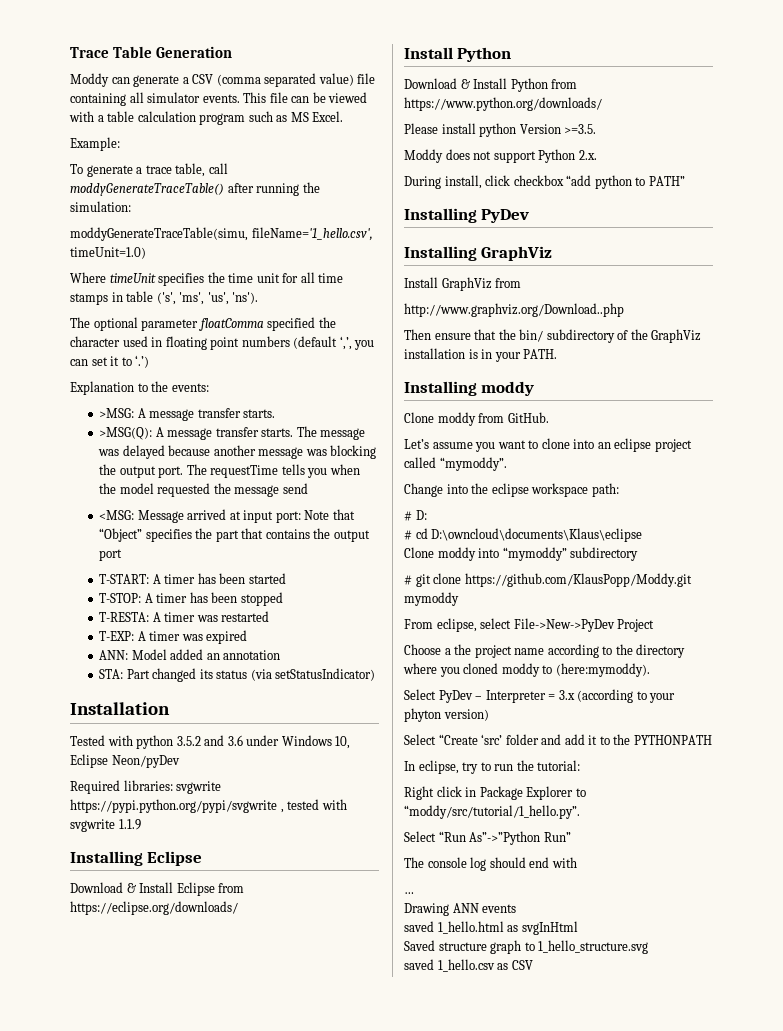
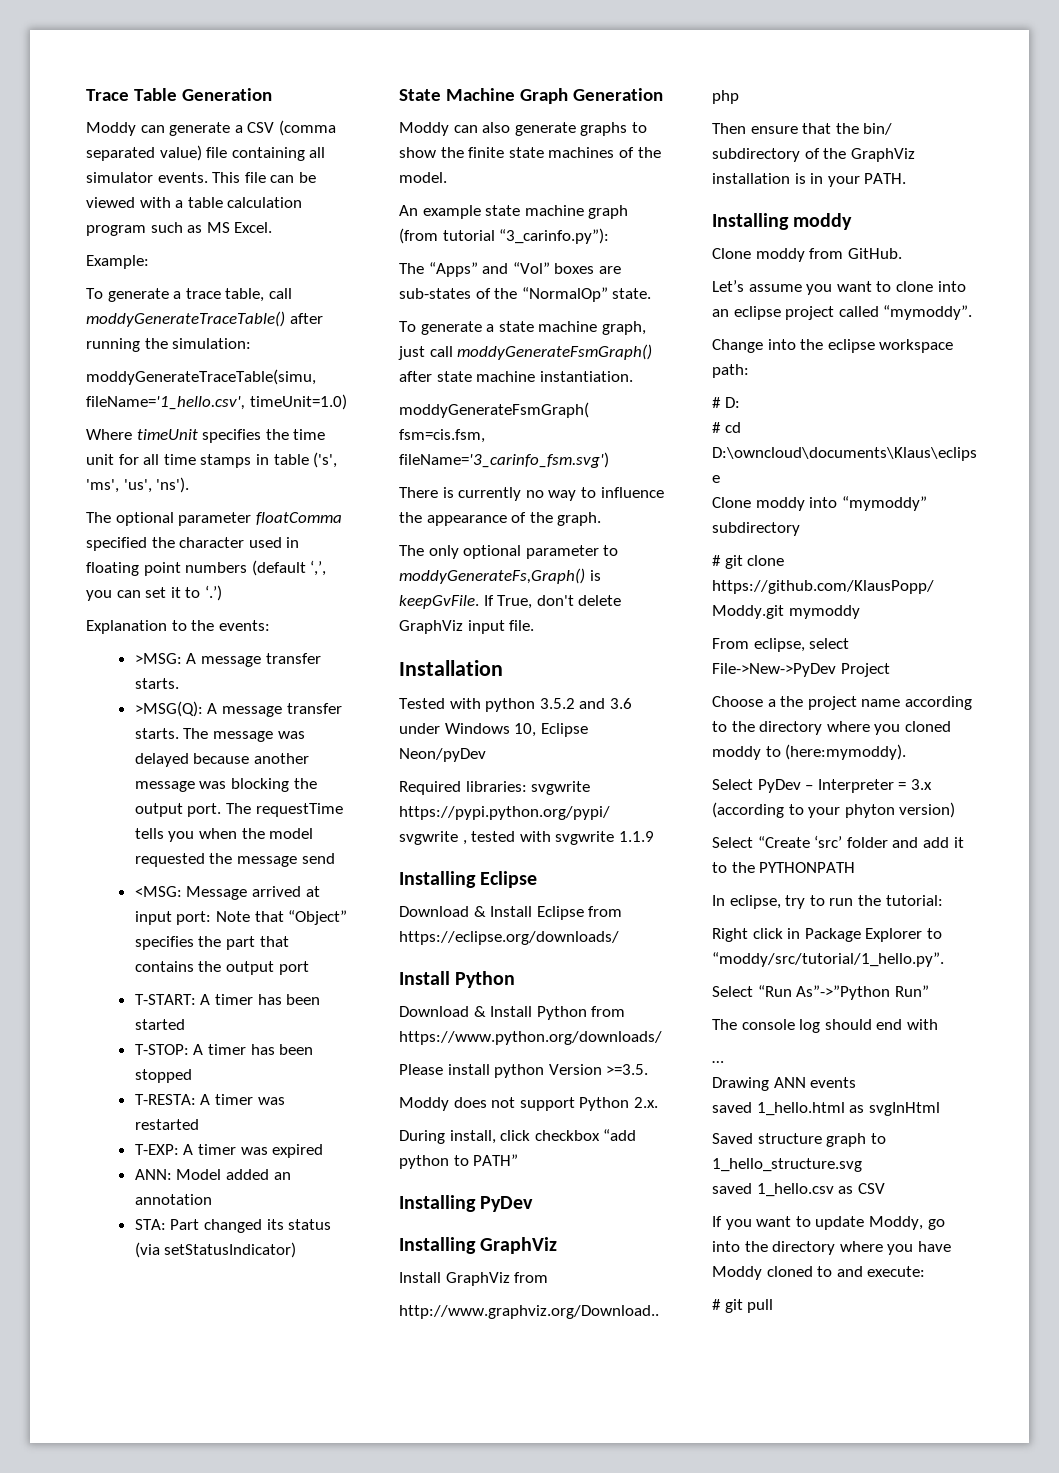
(376, 674) none -> [399,88,663,104] [399,122,647,136] [399,147,661,158] [399,172,447,183] [399,205,629,219] [399,228,610,244] [399,262,621,277] [399,287,652,302] [399,321,646,335] [398,344,653,360] [399,371,633,382] [399,402,589,418] [399,429,485,443] [399,452,609,468] [399,487,664,501] [399,512,602,526] [399,545,619,559] [399,568,601,584] [399,595,622,609] [399,620,535,634] // State Machine Graph Generation // Moddy can also generate graphs to show the finite state machines of the model. // An example state machine graph (from tutorial “3_carinfo.py”): // The “Apps” and “Vol” boxes are sub-states of the “NormalOp” state. // To generate a state machine graph, just call moddyGenerateFsmGraph() after state machine instantiation. // moddyGenerateFsmGraph( fsm=cis.fsm, fileName='3_carinfo_fsm.svg') // There is currently no way to influence the appearance of the graph. // The only optional parameter to moddyGenerateFs,Graph() is keepGvFile. If True, don't delete GraphViz input file.
(533, 965) none -> [712,1216,945,1230] [712,1241,951,1255] [712,1266,926,1280] [712,1299,774,1313] // If you want to update Moddy, go into the directory where you have Moddy cloned to and execute: // # git pull

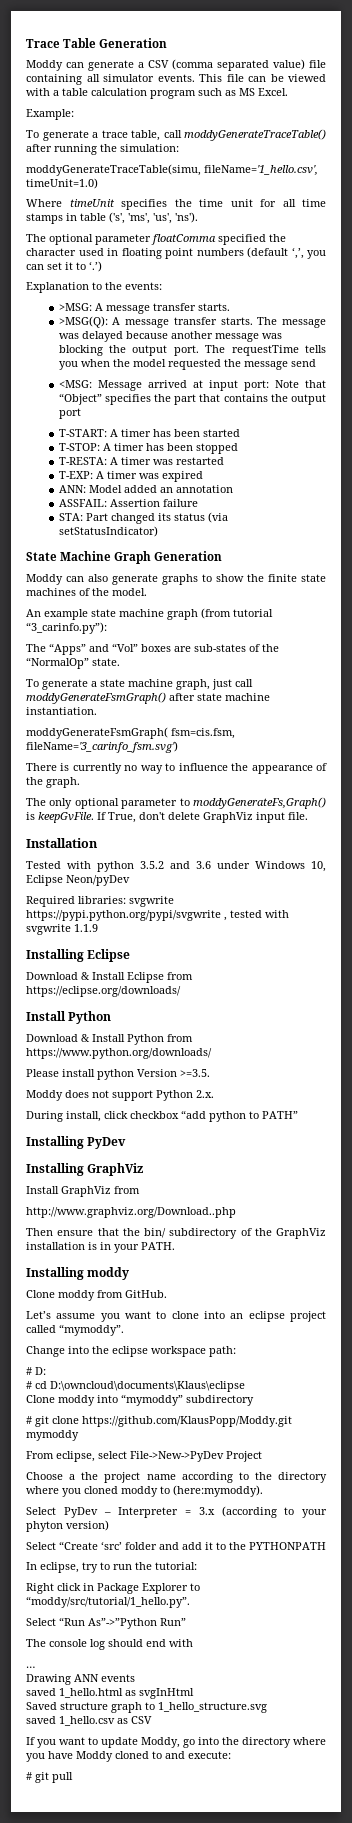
(212, 1199) none -> [58,499,198,507] // ASSFAIL: Assertion failure

